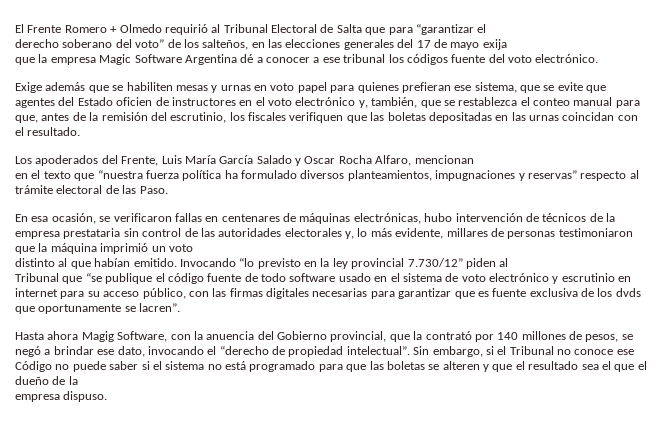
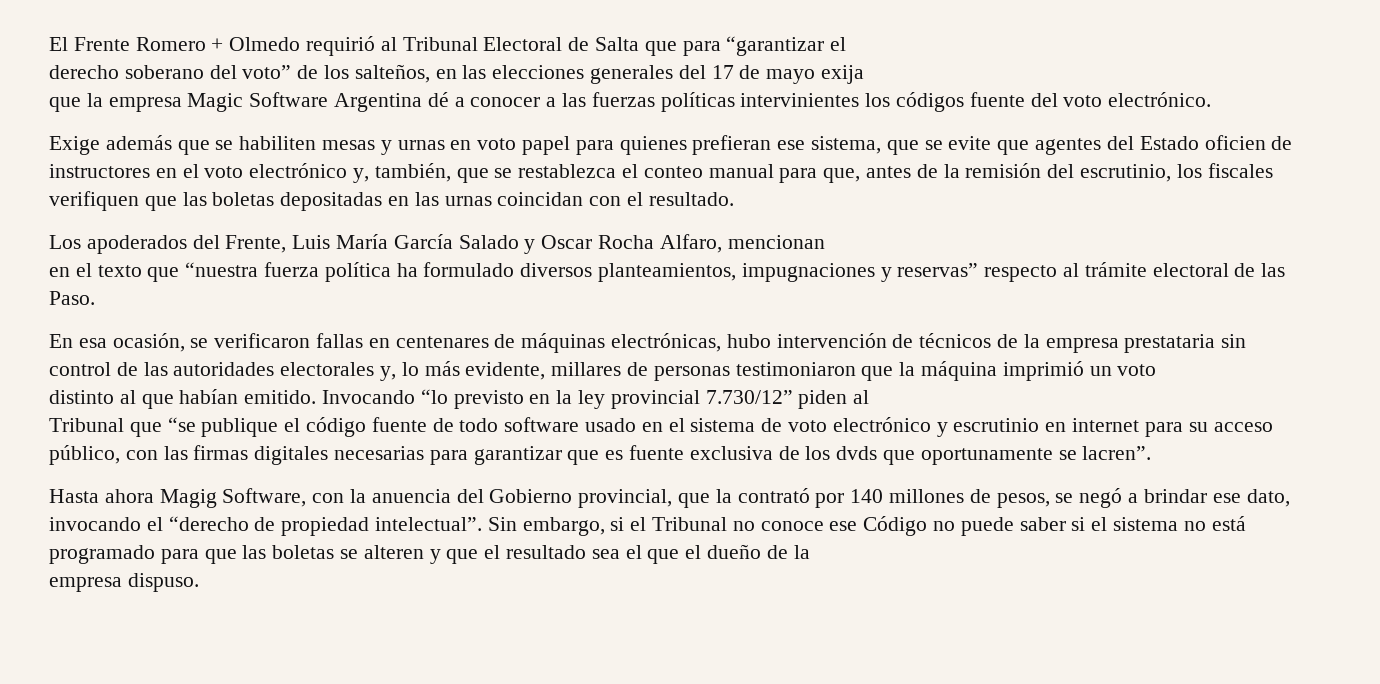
[322,54,386,63] ese tribunal -> [562,92,860,112] las fuerzas políticas intervinientes

